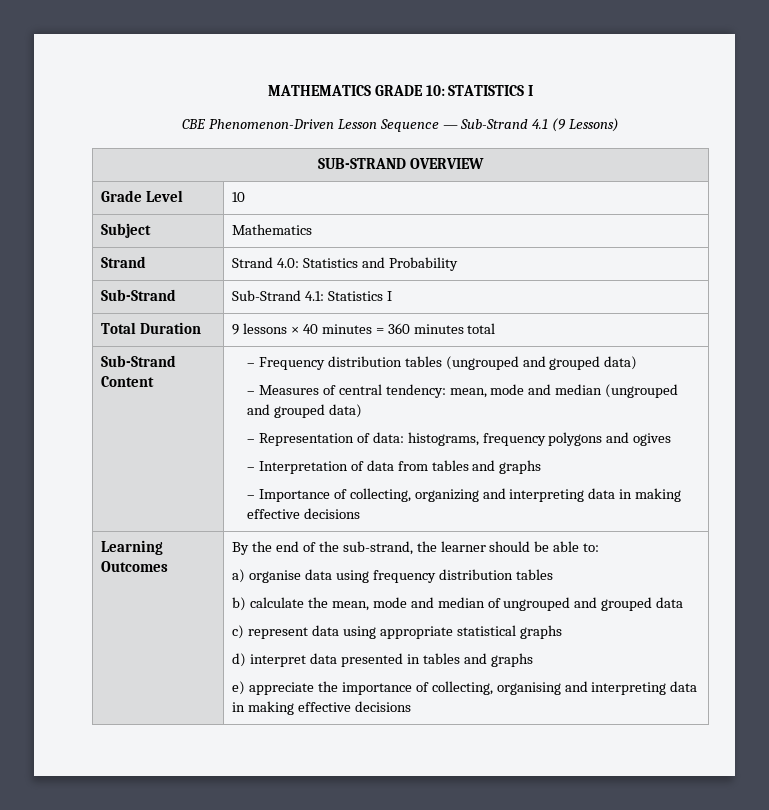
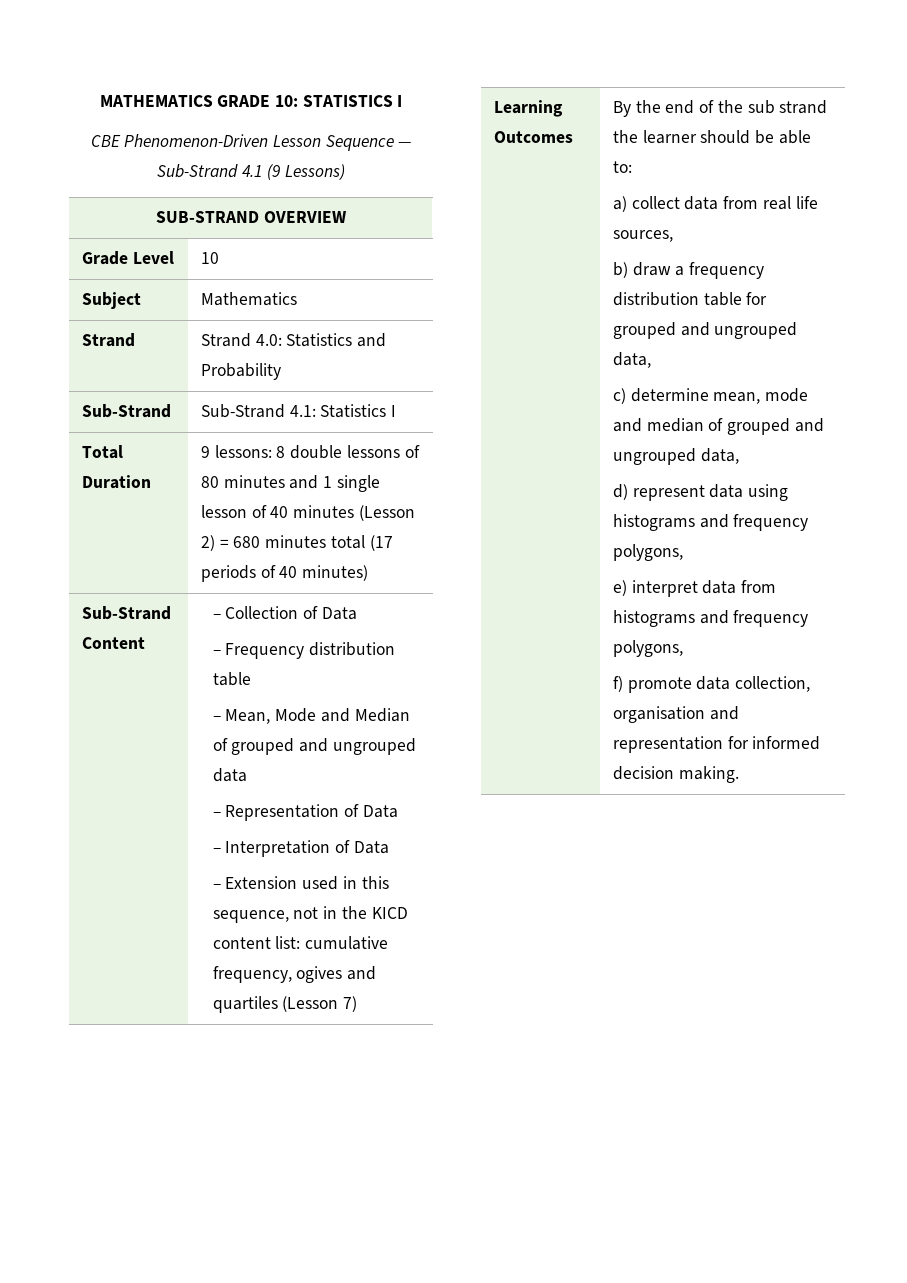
[243,323,496,334] [101,355,177,367] [101,376,155,387] [246,356,638,370] [246,384,679,398] [246,404,362,418] [246,432,672,446] [246,460,542,474] [246,488,682,502] [246,508,360,519] lessons × 40 minutes = 360 minutes total // Sub-Strand Content | – Frequency distribution tables (ungrouped and grouped data) // – Measures of central tendency: mean, mode and median (ungrouped and grouped data) // – Representation of data: histograms, frequency polygons and ogives // – Interpretation of data from tables and graphs // – Importance of collecting, organizing and interpreting data in making effective decisions -> [214,445,420,459] [200,475,380,492] [200,505,415,521] [200,535,393,551] [200,565,369,582] [81,606,171,620] [81,637,145,649] [212,606,357,620] [212,642,396,659] [212,672,251,686] [212,708,410,724] [212,738,416,755] [212,768,247,782] [212,804,398,821] [212,840,389,857] [212,876,389,890] [212,906,408,923] [212,936,389,950] [212,966,377,983] [212,996,358,1013] lessons: 8 double lessons of 80 minutes and 1 single lesson of 40 minutes (Lesson 2) = 680 minutes total (17 periods of 40 minutes) // Sub-Strand Content | – Collection of Data // – Frequency distribution table // – Mean, Mode and Median of grouped and ungrouped data // – Representation of Data // – Interpretation of Data // – Extension used in this sequence, not in the KICD content list: cumulative frequency, ogives and quartiles (Lesson 7)
[342,541,413,555] sub-strand, -> [747,100,828,114] sub strand
[249,569,553,583] [232,597,328,611] organise data using frequency distribution tables // b) calculate the -> [631,196,818,210] [612,230,673,242] [612,262,765,279] [612,292,768,306] [612,322,798,339] [612,352,651,368] [612,388,709,404] collect data from real life sources, // b) draw a frequency distribution table for grouped and ungrouped data, // c) determine
[503,597,684,611] [232,625,562,639] [232,653,533,667] [232,681,698,695] [232,701,411,715] ungrouped and grouped data // c) represent data using appropriate statistical graphs // d) interpret data presented in tables and graphs // e) appreciate the importance of collecting, organising and interpreting data in making effective decisions -> [727,418,824,435] [612,448,739,465] [612,484,789,501] [612,514,809,531] [612,544,683,561] [612,580,777,597] [612,610,809,627] [612,640,683,657] [612,676,811,693] [612,706,739,723] [612,736,821,753] [612,766,739,783] grouped and ungrouped data, // d) represent data using histograms and frequency polygons, // e) interpret data from histograms and frequency polygons, // f) promote data collection, organisation and representation for informed decision making.

